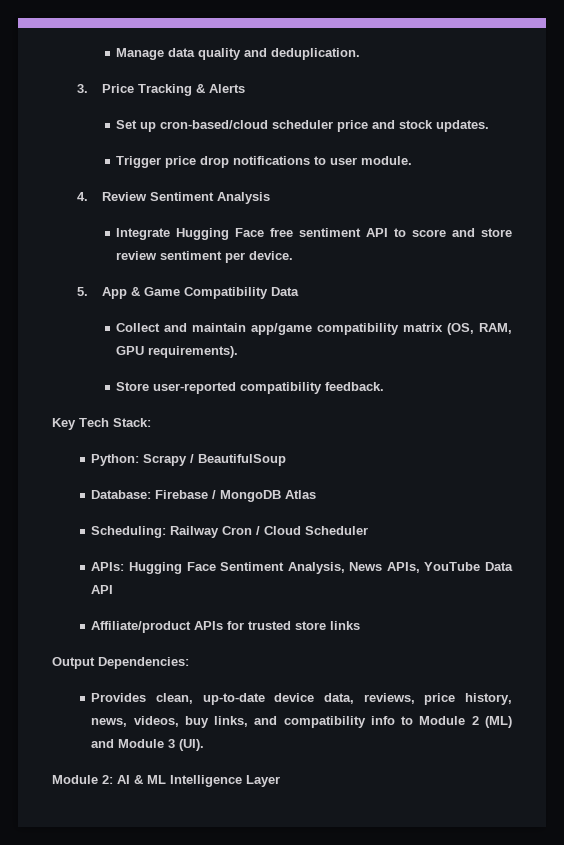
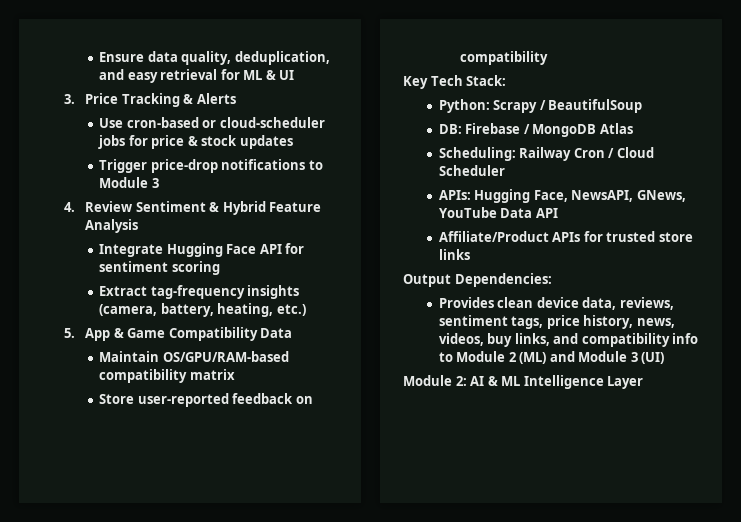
[116,48,361,60] Manage data quality and deduplication. -> [99,51,330,65] [99,69,295,83] Ensure data quality, deduplication, and easy retrieval for ML & UI
[116,120,490,132] [116,156,413,168] Set up cron-based/cloud scheduler price and stock updates. // Trigger price drop notifications to user module. -> [99,117,325,128] [98,135,293,149] [99,159,323,173] [99,177,159,188] Use cron-based or cloud-scheduler jobs for price & stock updates // Trigger price-drop notifications to Module 3
(215, 196) none -> [209,201,322,215] & Hybrid Feature
[270,228,512,237] [116,251,294,263] free sentiment API to score and store review sentiment per device. -> [259,243,305,254] [99,261,220,275] [99,285,300,299] [99,303,306,317] API for sentiment scoring // Extract tag-frequency insights (camera, battery, heating, etc.)
[116,323,512,335] [116,346,239,358] Collect and maintain app/game compatibility matrix (OS, RAM, GPU requirements). -> [99,351,289,362] [99,369,235,383] Maintain OS/GPU/RAM-based compatibility matrix
[240,382,385,394] compatibility feedback. -> [232,393,313,404] [460,51,549,65] feedback on compatibility
[91,490,152,499] Database: -> [438,124,462,134] DB:
[186,562,420,574] Face Sentiment Analysis, News APIs, -> [533,190,686,202] Face, NewsAPI, GNews,
[91,621,192,633] Affiliate/product -> [438,231,549,242] Affiliate/Product
[155,693,265,705] clean, up-to-date -> [497,297,534,308] clean
(415, 698) none -> [438,315,544,329] sentiment tags,
[179,739,205,751] (UI). -> [641,352,665,364] (UI)

